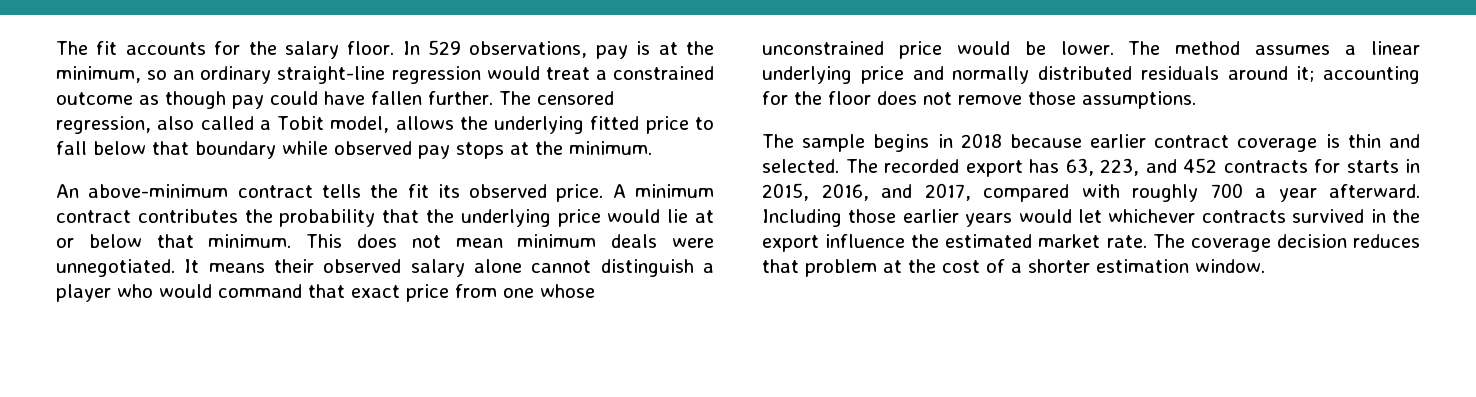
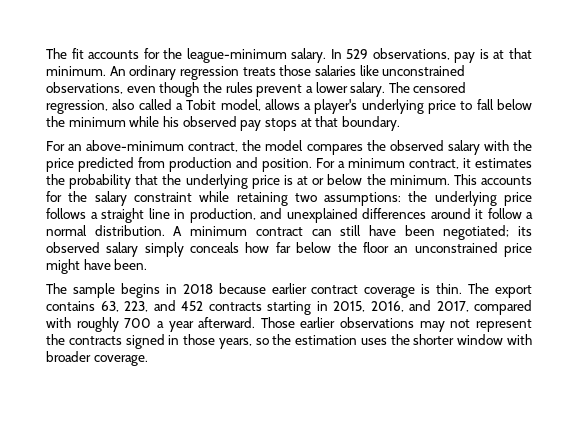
[284,41,395,59] salary floor. -> [186,48,327,63] league-minimum salary.
[685,41,714,55] [56,66,714,84] [56,91,493,109] the minimum, so an ordinary straight-line regression would treat a constrained outcome as though pay could have fallen further. -> [509,48,533,59] [46,65,466,80] [46,82,386,97] that minimum. An ordinary regression treats those salaries like unconstrained observations, even though the rules prevent a lower salary.
[459,116,640,134] the underlying fitted -> [304,99,424,114] a player's underlying
[152,141,652,159] [56,184,714,202] [56,209,238,223] that boundary while observed pay stops at the minimum. // An above-minimum contract tells the fit its observed price. A minimum contract contributes -> [46,116,400,131] [46,140,532,155] [46,157,532,172] the minimum while his observed pay stops at that boundary. // For an above-minimum contract, the model compares the observed salary with the price predicted from production and position. For a minimum contract, it estimates
[607,209,689,223] would lie -> [283,175,293,185] is
[156,234,194,248] that -> [366,174,386,185] the
[357,234,714,248] [56,259,714,277] [56,284,595,302] [762,41,1420,59] [762,66,1420,84] [762,91,1196,109] does not mean minimum deals were unnegotiated. It means their observed salary alone cannot distinguish a player who would command that exact price from one whose unconstrained price would be lower. The method assumes a linear underlying price and normally distributed residuals around it; accounting for the floor does not remove those assumptions. -> [480,176,532,185] [46,191,532,206] [46,208,533,223] [46,225,532,240] [46,242,533,257] [46,259,148,274] accounts for the salary constraint while retaining two assumptions: the underlying price follows a straight line in production, and unexplained differences around it follow a normal distribution. A minimum contract can still have been negotiated; its observed salary simply conceals how far below the floor an unconstrained price might have been.
[1347,134,1420,148] [762,159,1059,177] thin and selected. The recorded export has -> [436,283,533,298] [46,301,95,311] thin. The export contains
[1314,159,1399,173] for starts -> [267,301,311,315] starting
[762,209,1420,227] [762,234,1420,252] [762,259,1265,277] Including those earlier years would let whichever contracts survived in the export influence the estimated market rate. The coverage decision reduces that problem at the cost of a shorter estimation window. -> [260,317,532,332] [46,334,532,349] [46,351,148,366] Those earlier observations may not represent the contracts signed in those years, so the estimation uses the shorter window with broader coverage.

